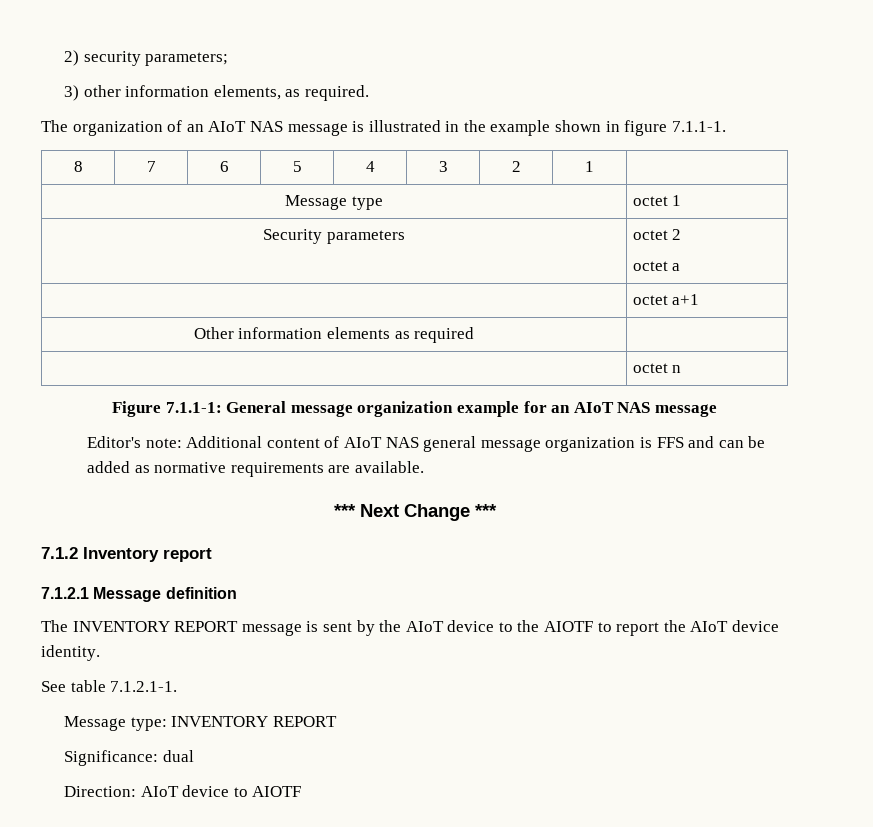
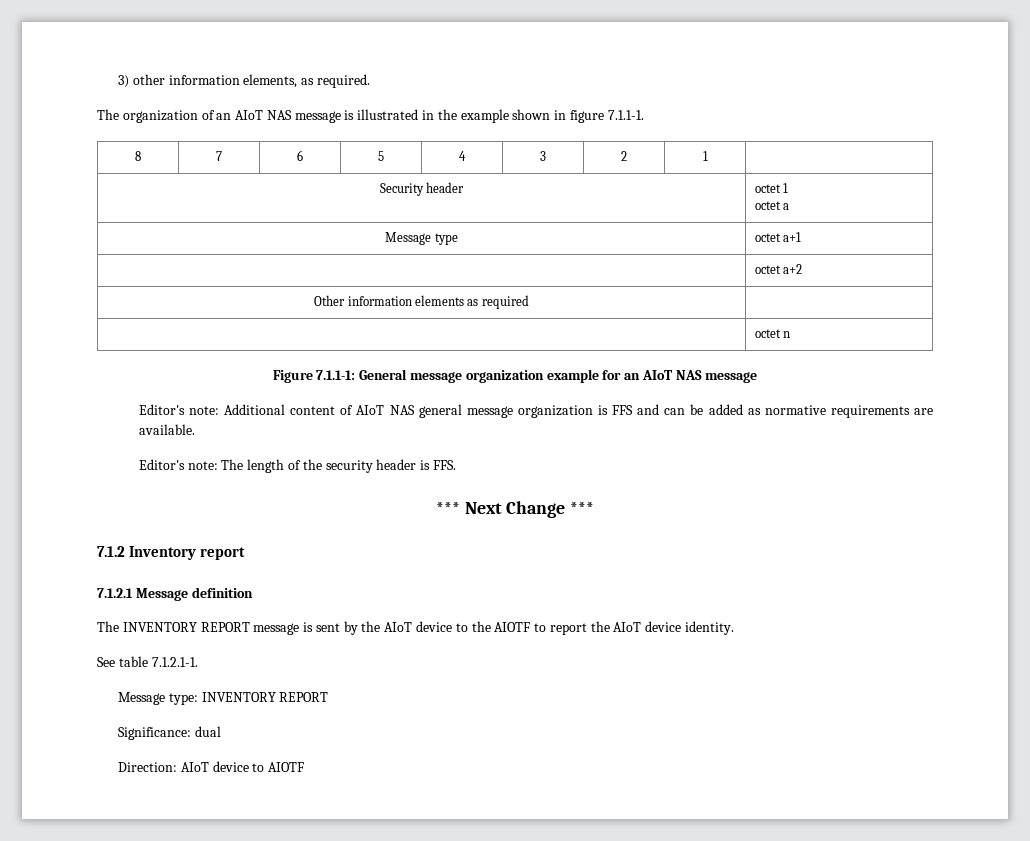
[64,50,229,66] 2) security parameters; // -> (117, 81) none
[285,195,383,210] [632,195,682,206] [263,229,405,244] [632,229,682,240] [632,261,681,271] [632,294,700,305] Message type | octet 1 // Security parameters | octet 2 // octet a // | octet a+1 -> [379,182,465,196] [754,183,789,193] [754,201,790,210] [385,232,458,245] [754,232,802,242] [754,264,803,274] Security header | octet 1 // octet a // Message type | octet a+1 // | octet a+2
(425, 467) none -> [138,459,456,473] // Editor's note: The length of the security header is FFS.

